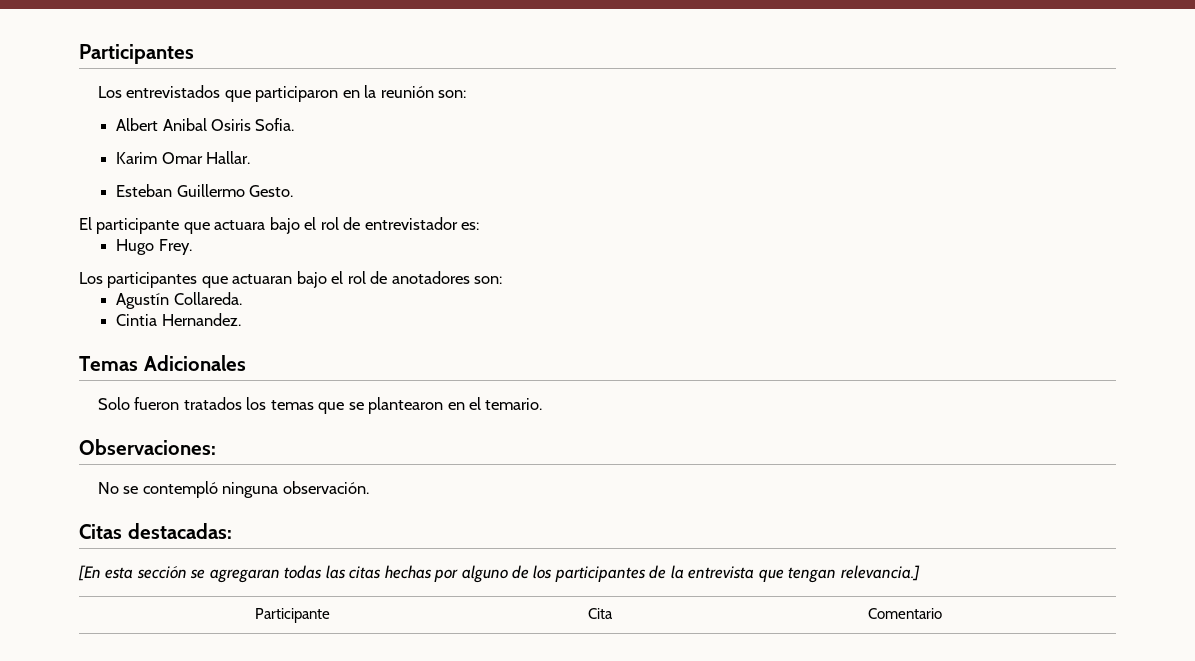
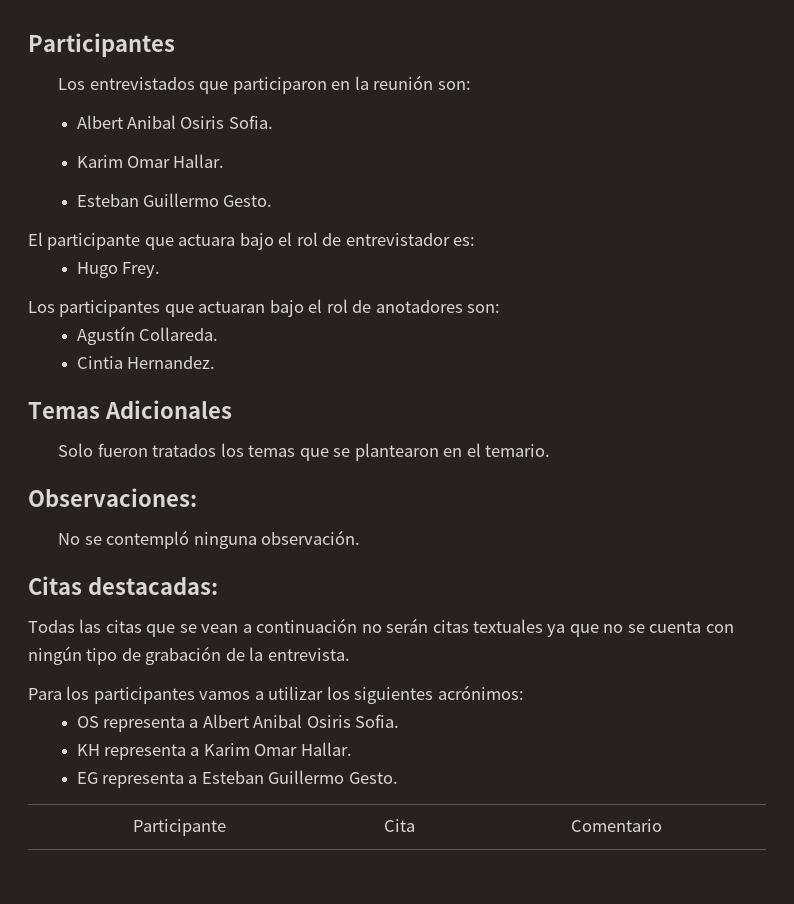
[78,565,920,583] [En esta sección se agregaran todas las citas hechas por alguno de los participantes de la entrevista que tengan relevancia.] -> [28,618,734,637] [28,646,350,665] [28,685,524,704] [76,714,400,732] [76,742,352,760] [76,770,398,788] Todas las citas que se vean a continuación no serán citas textuales ya que no se cuenta con ningún tipo de grabación de la entrevista. // Para los participantes vamos a utilizar los siguientes acrónimos: // OS representa a Albert Anibal Osiris Sofia. // KH representa a Karim Omar Hallar. // EG representa a Esteban Guillermo Gesto.

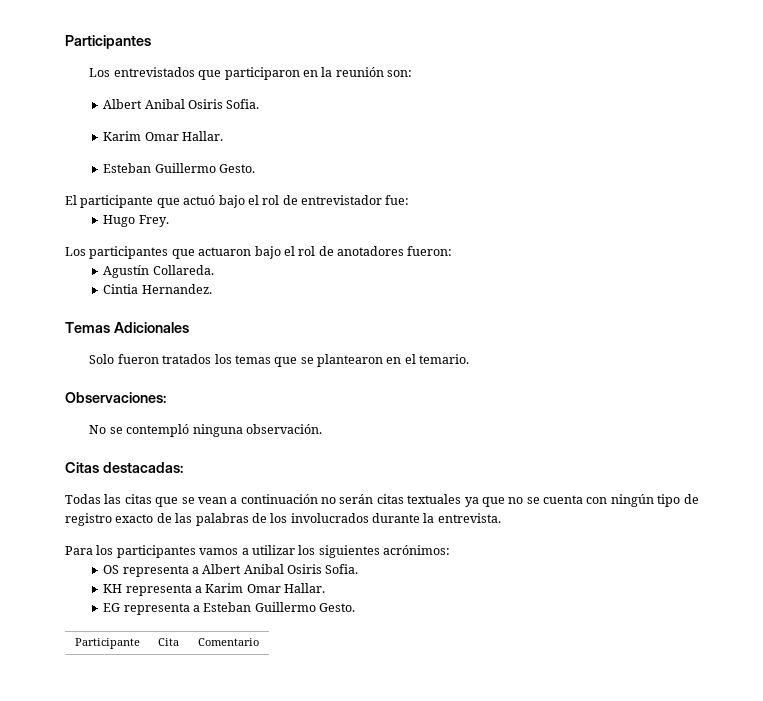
[178,234,236,246] actuara -> [183,195,216,205] actuó
[453,237,476,246] es: -> [385,195,410,205] fue:
[198,301,266,313] actuaran -> [198,247,252,256] actuaron
[467,304,501,313] son: -> [407,246,453,256] fueron:
[145,646,245,665] grabación de -> [65,513,420,526] registro exacto de las palabras de los involucrados durante

